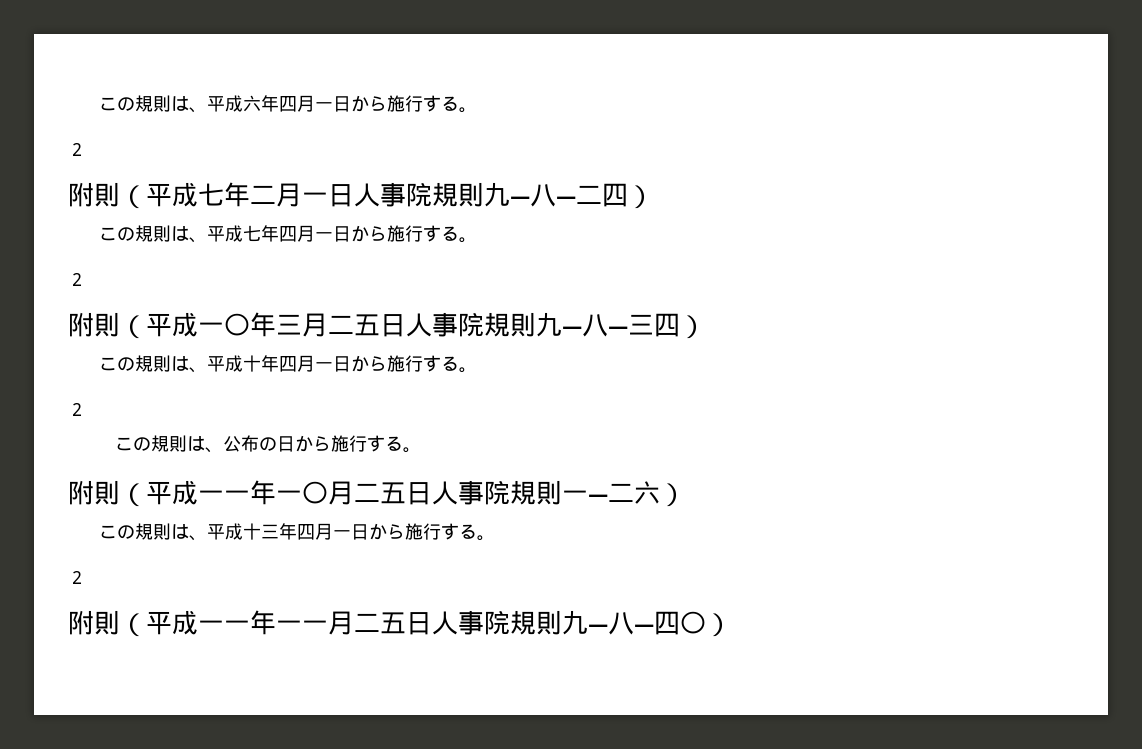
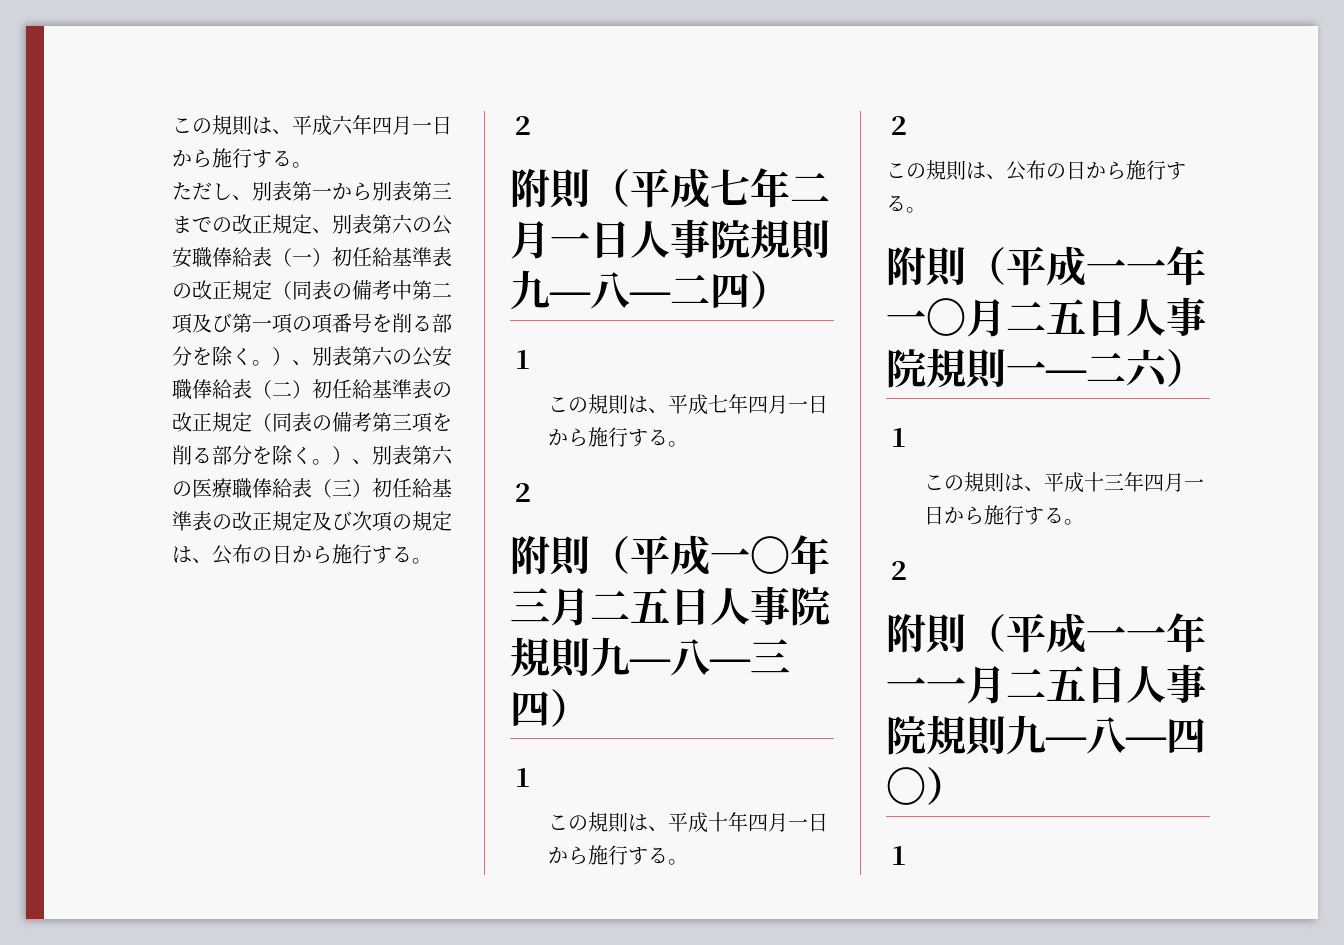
(478, 110) none -> [172,181,453,201] [172,214,453,235] [172,247,453,268] [172,280,453,300] [172,313,453,334] [172,346,453,367] [172,379,453,400] [172,412,453,433] [172,445,454,465] [172,478,453,499] [172,511,453,532] [172,544,433,565] // ただし、別表第一から別表第三までの改正規定、別表第六の公安職俸給表（一）初任給基準表の改正規定（同表の備考中第二項及び第一項の項番号を削る部分を除く。）、別表第六の公安職俸給表（二）初任給基準表の改正規定（同表の備考第三項を削る部分を除く。）、別表第六の医療職俸給表（三）初任給基準表の改正規定及び次項の規定は、公布の日から施行する。
(654, 197) none -> [510,350,536,369] // １
(706, 327) none -> [510,768,536,787] // １
(686, 495) none -> [886,428,912,447] // １
(732, 625) none -> [886,846,912,865] // １

